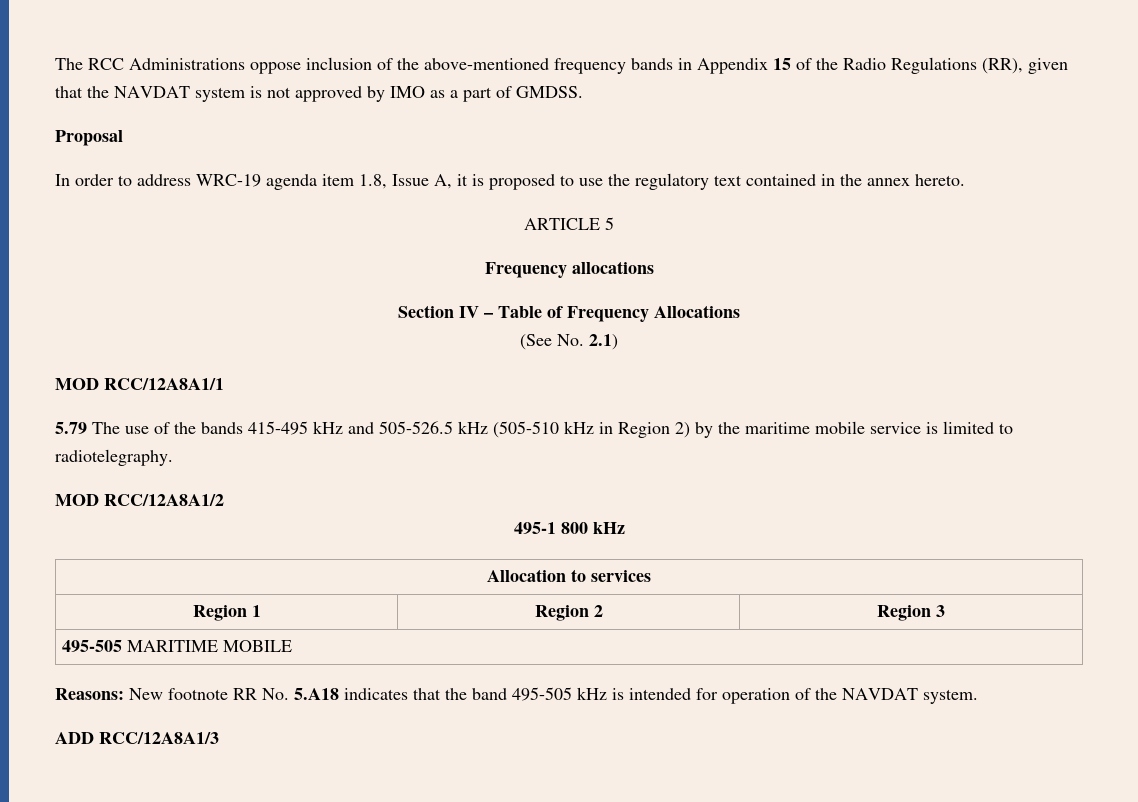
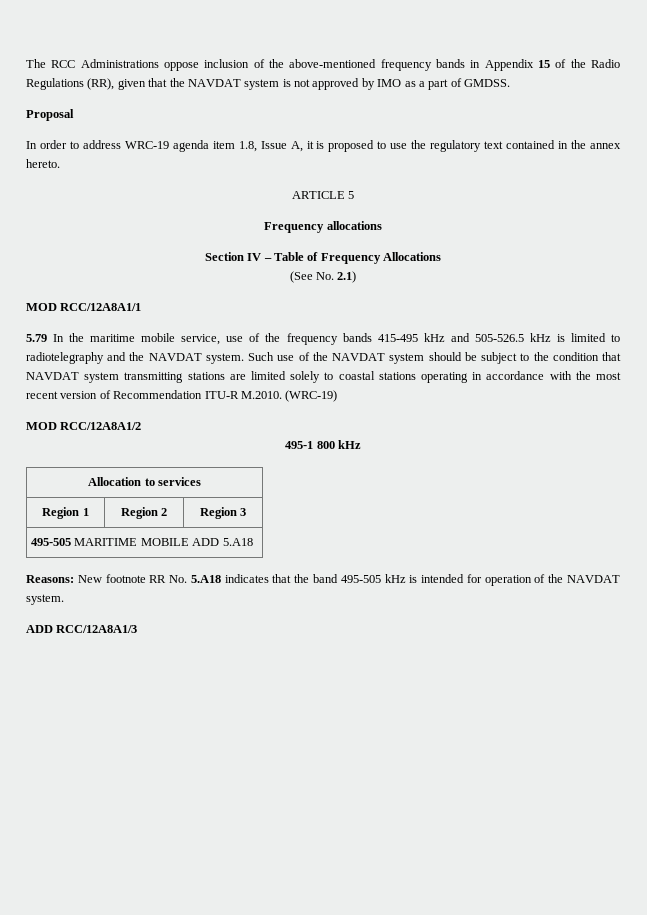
[92,422,196,434] The use of the -> [53,333,338,345] In the maritime mobile service, use of the frequency
[493,421,1013,438] [55,449,173,466] (505-510 kHz in Region 2) by the maritime mobile service is limited to radiotelegraphy. -> [556,333,620,342] [26,352,622,364] [26,371,621,383] [26,390,338,402] is limited to radiotelegraphy and the NAVDAT system. Such use of the NAVDAT system should be subject to the condition that NAVDAT system transmitting stations are limited solely to coastal stations operating in accordance with the most recent version of Recommendation ITU-R M.2010. (WRC-19)
(293, 646) none -> [192,538,253,546] ADD 5.A18

